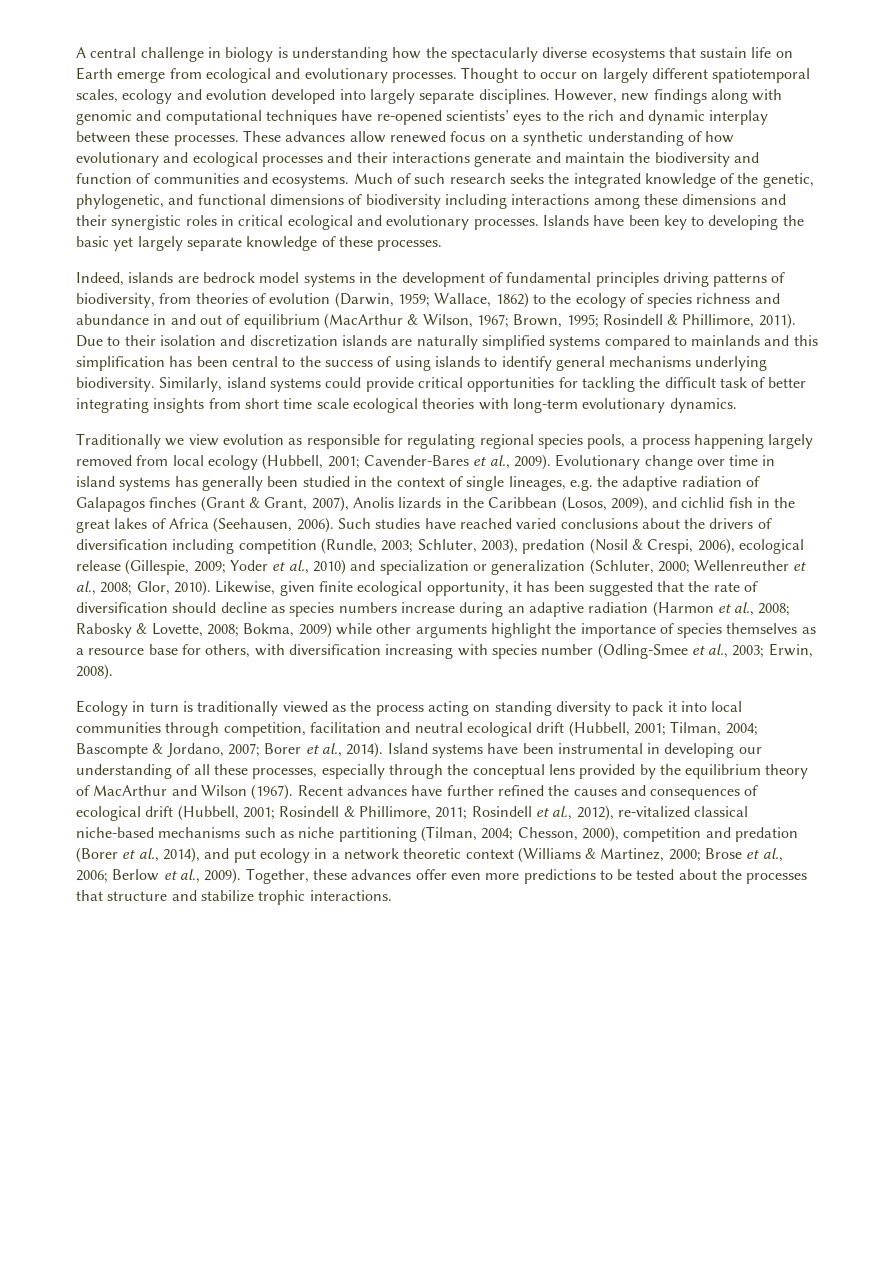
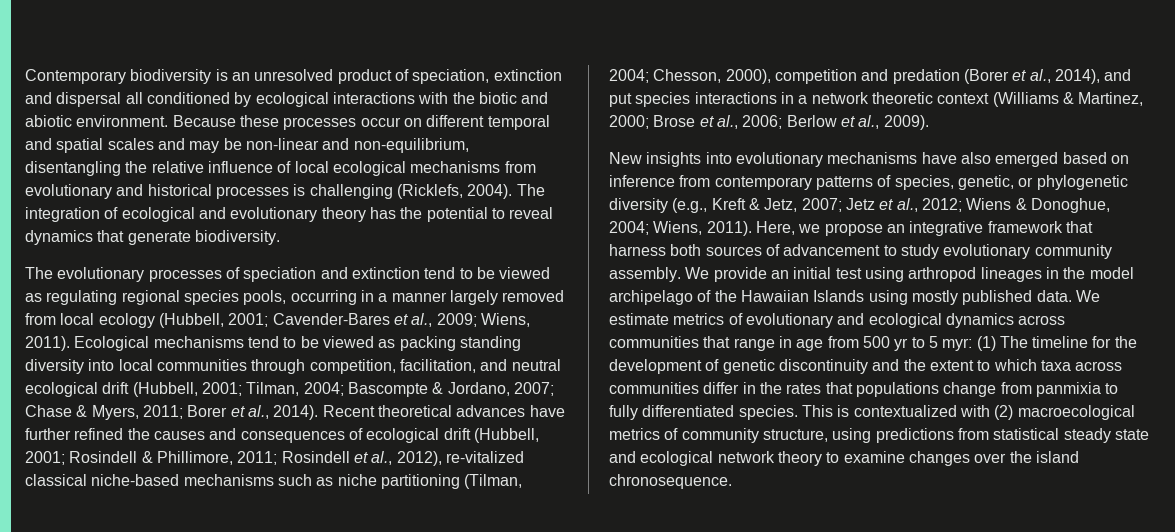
[76,47,793,62] [76,67,811,83] [76,89,783,104] [76,110,769,125] [76,130,735,146] [76,152,759,167] [76,173,814,188] [76,194,786,209] [76,215,804,230] [76,236,443,251] [76,272,786,287] [76,292,780,308] [76,313,796,329] [76,335,818,350] [76,356,768,371] [76,377,807,392] [76,398,737,413] [76,433,765,449] A central challenge in biology is understanding how the spectacularly diverse ecosystems that sustain life on Earth emerge from ecological and evolutionary processes. Thought to occur on largely different spatiotemporal scales, ecology and evolution developed into largely separate disciplines. However, new findings along with genomic and computational techniques have re-opened scientists’ eyes to the rich and dynamic interplay between these processes. These advances allow renewed focus on a synthetic understanding of how evolutionary and ecological processes and their interactions generate and maintain the biodiversity and function of communities and ecosystems. Much of such research seeks the integrated knowledge of the genetic, phylogenetic, and functional dimensions of biodiversity including interactions among these dimensions and their synergistic roles in critical ecological and evolutionary processes. Islands have been key to developing the basic yet largely separate knowledge of these processes. // Indeed, islands are bedrock model systems in the development of fundamental principles driving patterns of biodiversity, from theories of evolution (Darwin, 1959; Wallace, 1862) to the ecology of species richness and abundance in and out of equilibrium (MacArthur & Wilson, 1967; Brown, 1995; Rosindell & Phillimore, 2011). Due to their isolation and discretization islands are naturally simplified systems compared to mainlands and this simplification has been central to the success of using islands to identify general mechanisms underlying biodiversity. Similarly, island systems could provide critical opportunities for tackling the difficult task of better integrating insights from short time scale ecological theories with long-term evolutionary dynamics. // Traditionally we view evolution as responsible for regulating regional species pools, a process happening -> [25,69,562,84] [25,92,549,107] [25,115,550,130] [25,138,469,153] [25,161,536,176] [25,184,545,199] [25,207,554,222] [25,230,280,245] [25,267,551,282] [25,290,447,305] Contemporary biodiversity is an unresolved product of speciation, extinction and dispersal all conditioned by ecological interactions with the biotic and abiotic environment. Because these processes occur on different temporal and spatial scales and may be non-linear and non-equilibrium, disentangling the relative influence of local ecological mechanisms from evolutionary and historical processes is challenging (Ricklefs, 2004). The integration of ecological and evolutionary theory has the potential to reveal dynamics that generate biodiversity. // The evolutionary processes of speciation and extinction tend to be viewed as regulating regional species pools, occurring in a manner
[513,454,776,470] [76,476,761,491] [76,496,796,512] [76,517,772,533] [76,538,804,554] [76,559,807,575] [76,580,759,596] [76,601,791,617] [76,622,816,638] [76,643,813,659] [76,664,113,680] [76,700,677,716] 2009). Evolutionary change over time in island systems has generally been studied in the context of single lineages, e.g. the adaptive radiation of Galapagos finches (Grant & Grant, 2007), Anolis lizards in the Caribbean (Losos, 2009), and cichlid fish in the great lakes of Africa (Seehausen, 2006). Such studies have reached varied conclusions about the drivers of diversification including competition (Rundle, 2003; Schluter, 2003), predation (Nosil & Crespi, 2006), ecological release (Gillespie, 2009; Yoder et al., 2010) and specialization or generalization (Schluter, 2000; Wellenreuther et al., 2008; Glor, 2010). Likewise, given finite ecological opportunity, it has been suggested that the rate of diversification should decline as species numbers increase during an adaptive radiation (Harmon et al., 2008; Rabosky & Lovette, 2008; Bokma, 2009) while other arguments highlight the importance of species themselves as a resource base for others, with diversification increasing with species number (Odling-Smee et al., 2003; Erwin, 2008). // Ecology in turn is traditionally viewed as the process acting on standing diversity to pack it -> [436,313,530,327] [25,336,521,351] [25,359,84,374] 2009; Wiens, 2011). Ecological mechanisms tend to be viewed as packing standing diversity
[309,722,381,733] facilitation -> [399,359,476,373] facilitation,
[264,742,762,758] [76,764,809,779] [76,784,343,800] Borer et al., 2014). Island systems have been instrumental in developing our understanding of all these processes, especially through the conceptual lens provided by the equilibrium theory of MacArthur and Wilson (1967). Recent -> [25,405,452,420] Chase & Myers, 2011; Borer et al., 2014). Recent theoretical
[259,848,310,863] ecology -> [635,92,777,107] species interactions
[245,868,808,884] [76,890,392,905] Together, these advances offer even more predictions to be tested about the processes that structure and stabilize trophic interactions. -> [609,152,1129,167] [609,175,1128,190] [609,198,1110,213] [609,221,1093,236] [609,244,1112,259] [609,267,1134,282] [609,290,1100,305] [609,313,1066,328] [609,336,1137,351] [609,359,1123,374] [609,382,1119,397] [609,405,1135,420] [609,428,1149,443] [609,451,1079,466] [609,474,732,489] // New insights into evolutionary mechanisms have also emerged based on inference from contemporary patterns of species, genetic, or phylogenetic diversity (e.g., Kreft & Jetz, 2007; Jetz et al., 2012; Wiens & Donoghue, 2004; Wiens, 2011). Here, we propose an integrative framework that harness both sources of advancement to study evolutionary community assembly. We provide an initial test using arthropod lineages in the model archipelago of the Hawaiian Islands using mostly published data. We estimate metrics of evolutionary and ecological dynamics across communities that range in age from 500 yr to 5 myr: (1) The timeline for the development of genetic discontinuity and the extent to which taxa across communities differ in the rates that populations change from panmixia to fully differentiated species. This is contextualized with (2) macroecological metrics of community structure, using predictions from statistical steady state and ecological network theory to examine changes over the island chronosequence.

